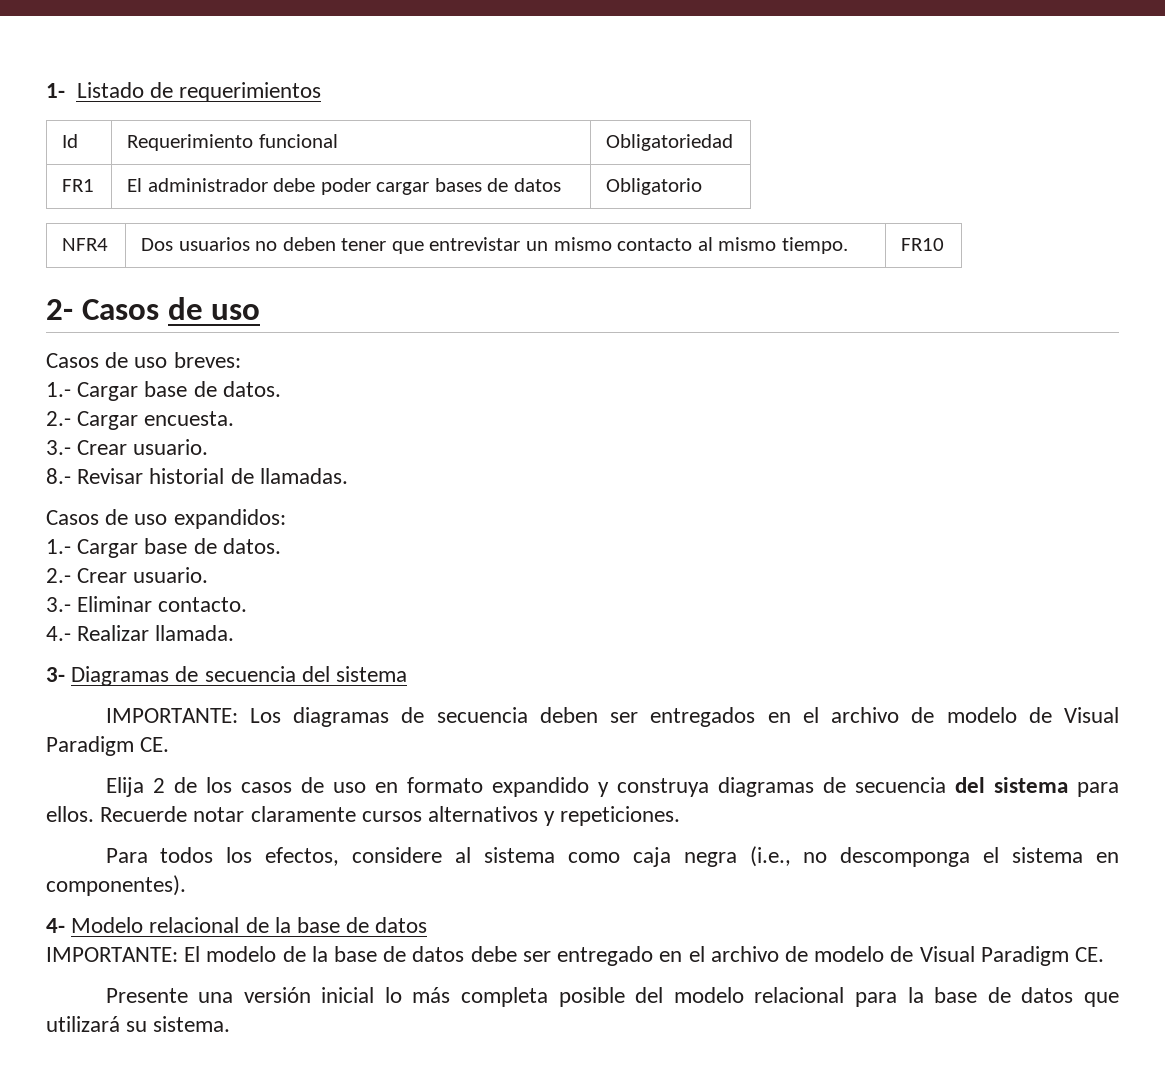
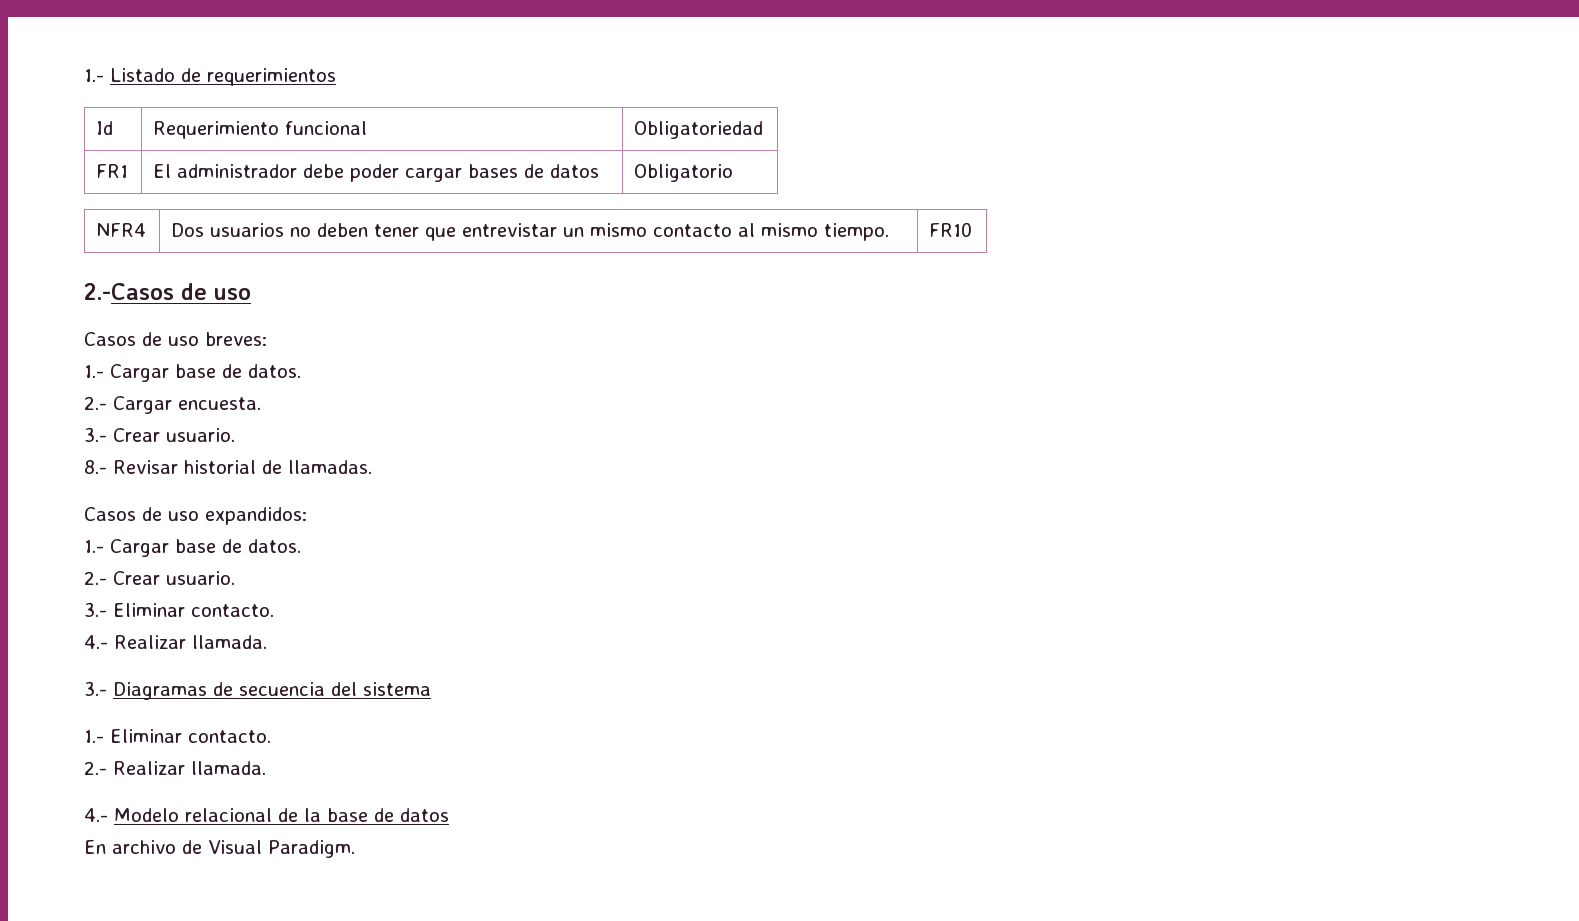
[46,83,65,98] 1- -> [84,69,104,82] 1.-
[46,299,159,320] 2- Casos -> [84,283,174,300] 2.-Casos
[46,667,65,682] 3- -> [84,681,107,696] 3.-
[105,707,1119,727] [46,736,170,756] [105,777,1119,797] [46,806,681,826] [105,846,1119,867] [46,875,186,896] [46,918,65,933] IMPORTANTE: Los diagramas de secuencia deben ser entregados en el archivo de modelo de Visual Paradigm CE. // Elija 2 de los casos de uso en formato expandido y construya diagramas de secuencia del sistema para ellos. Recuerde notar claramente cursos alternativos y repeticiones. // Para todos los efectos, considere al sistema como caja negra (i.e., no descomponga el sistema en componentes). // 4- -> [84,729,271,743] [84,761,266,775] [84,808,108,822] 1.- Eliminar contacto. // 2.- Realizar llamada. // 4.-
[46,946,1104,966] [105,987,1120,1007] [46,1016,231,1032] IMPORTANTE: El modelo de la base de datos debe ser entregado en el archivo de modelo de Visual Paradigm CE. // Presente una versión inicial lo más completa posible del modelo relacional para la base de datos que utilizará su sistema. -> [84,840,355,858] En archivo de Visual Paradigm.

